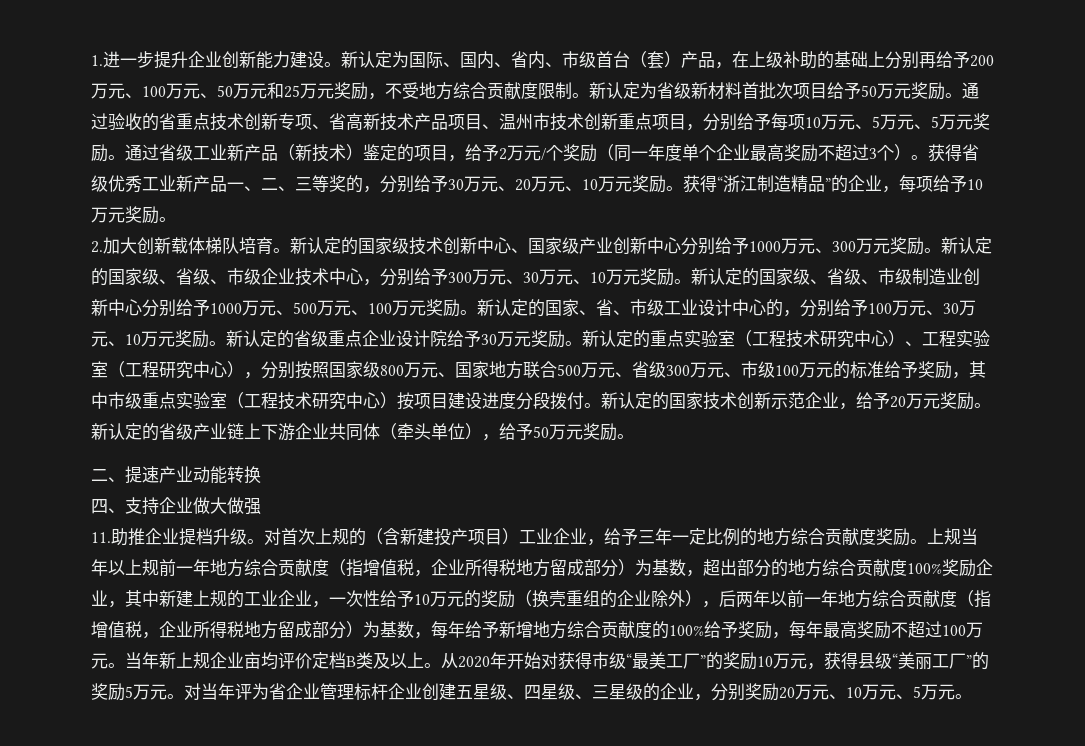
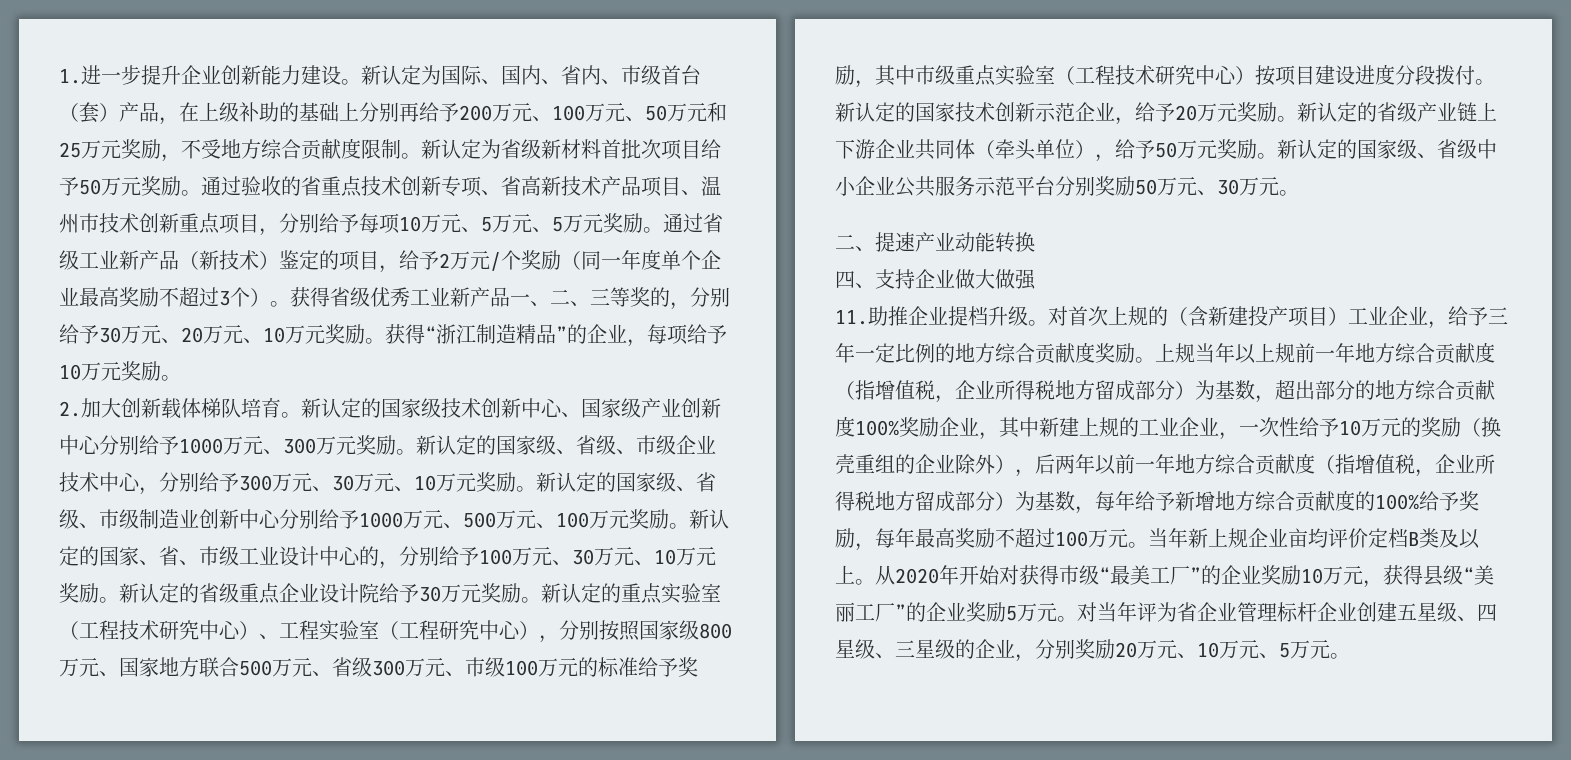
(634, 436) none -> [1277,139,1497,159] [835,176,1299,197] 新认定的国家级、省级中小企业公共服务示范平台分别奖励50万元、30万元。
(723, 661) none -> [1221,565,1261,584] 企业
(989, 661) none -> [926,602,966,621] 企业

